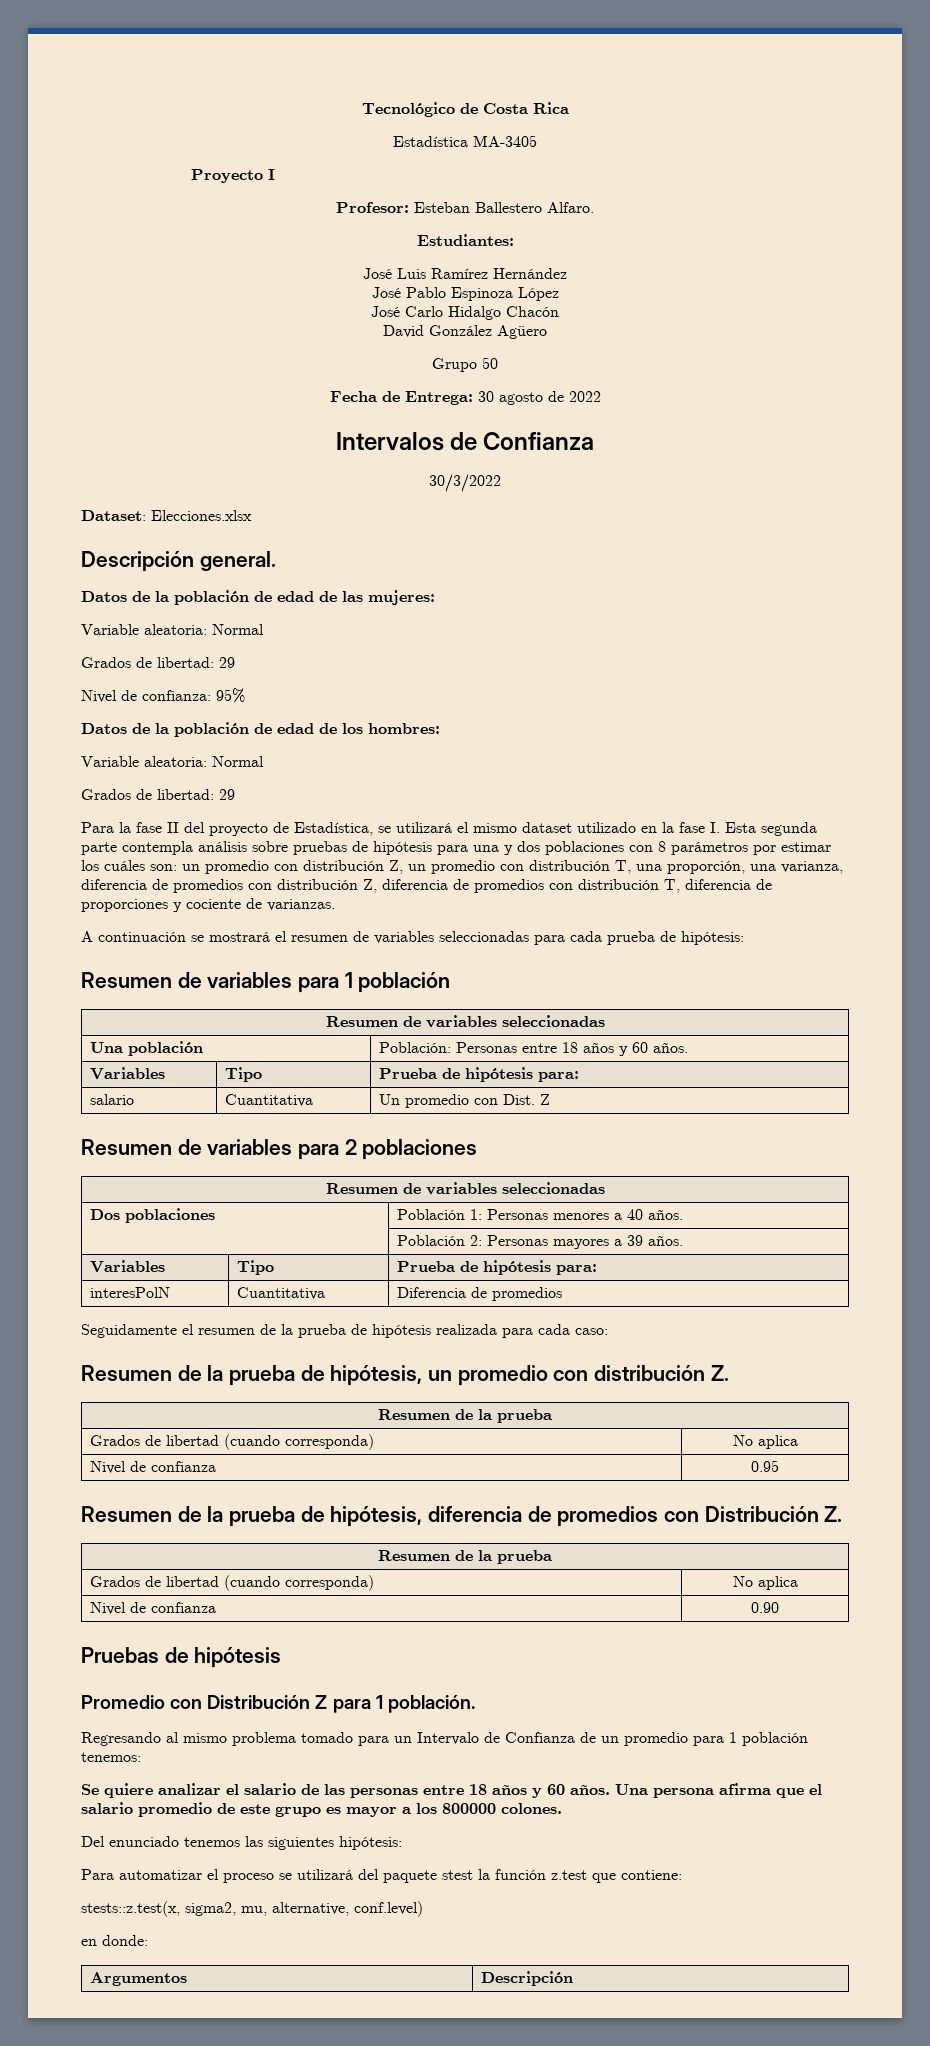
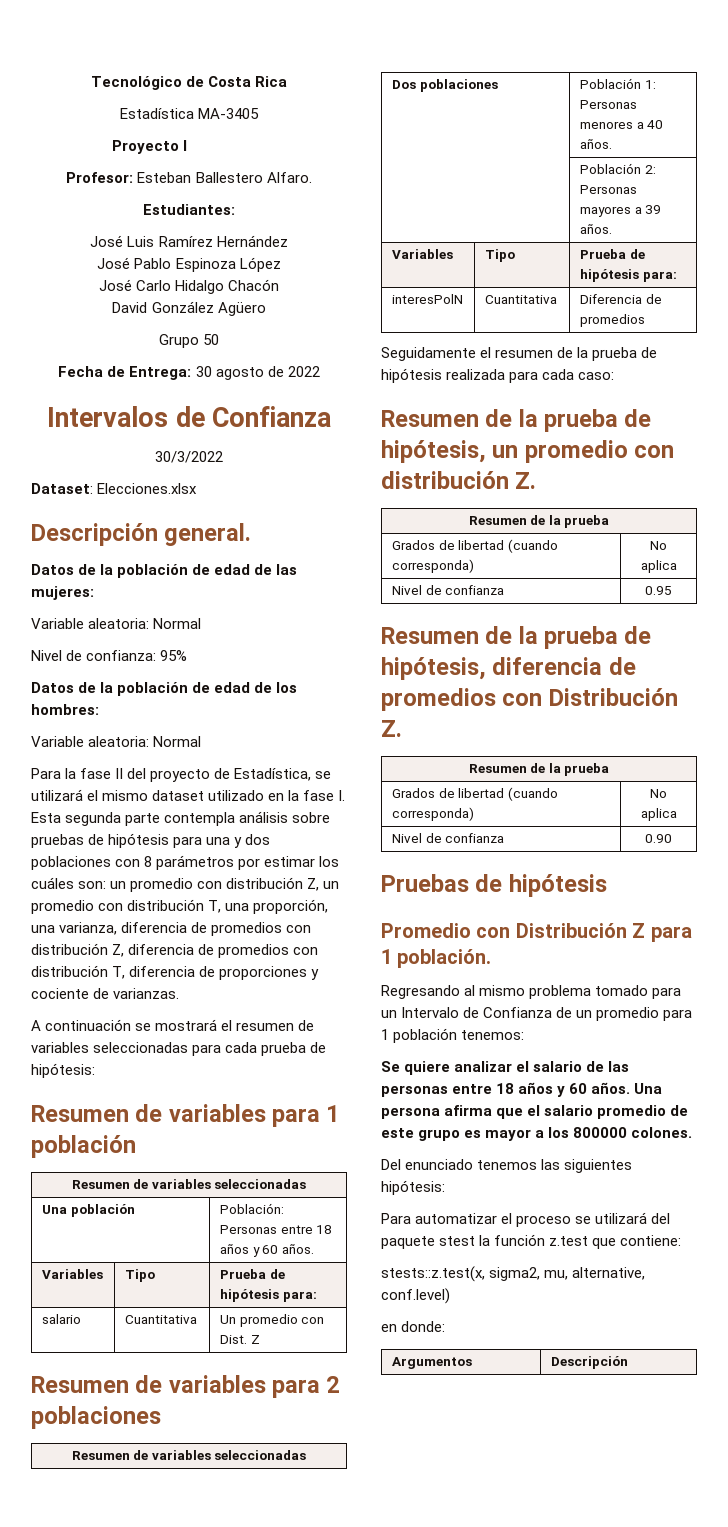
[81,657,235,668] // Grados de libertad: 29 -> (202, 623) none
[81,789,235,800] // Grados de libertad: 29 -> (202, 741) none

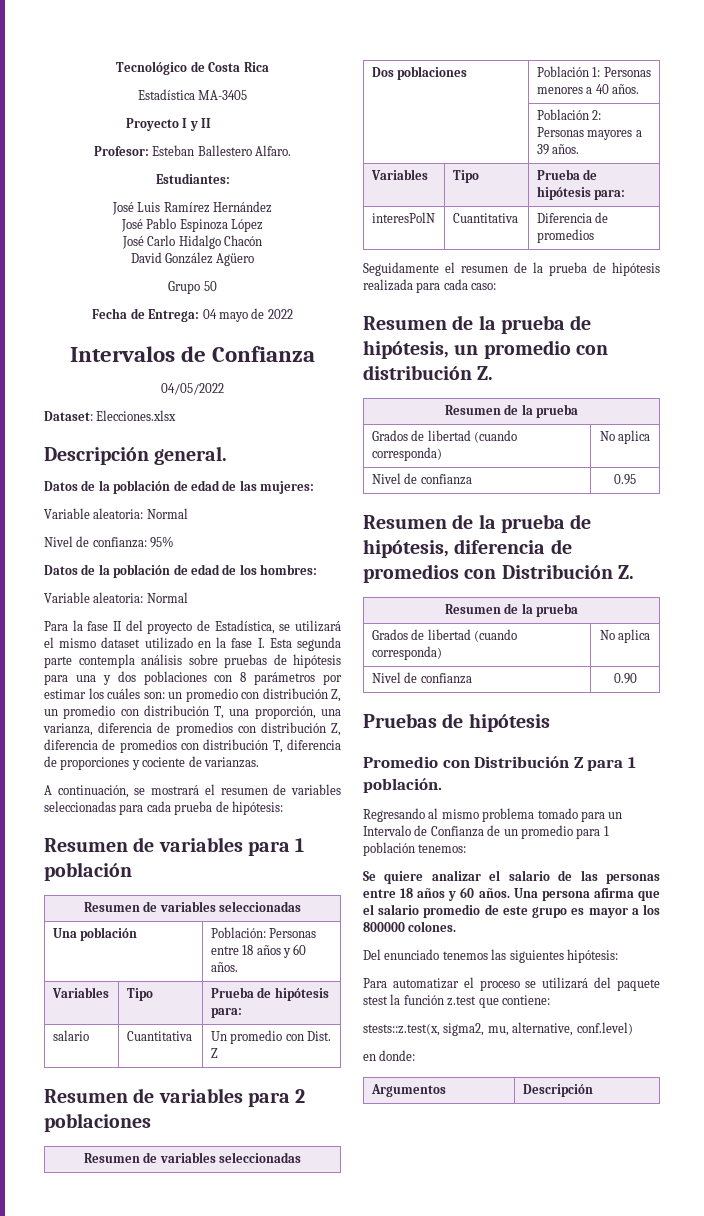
(187, 145) none -> [189,118,212,131] y II
[195,366,264,380] 30 agosto -> [202,309,248,322] 04 mayo
[155,451,223,463] 30/3/2022 -> [161,383,224,395] 04/05/2022
[45,1019,132,1031] continuación -> [57,785,129,798] continuación,

